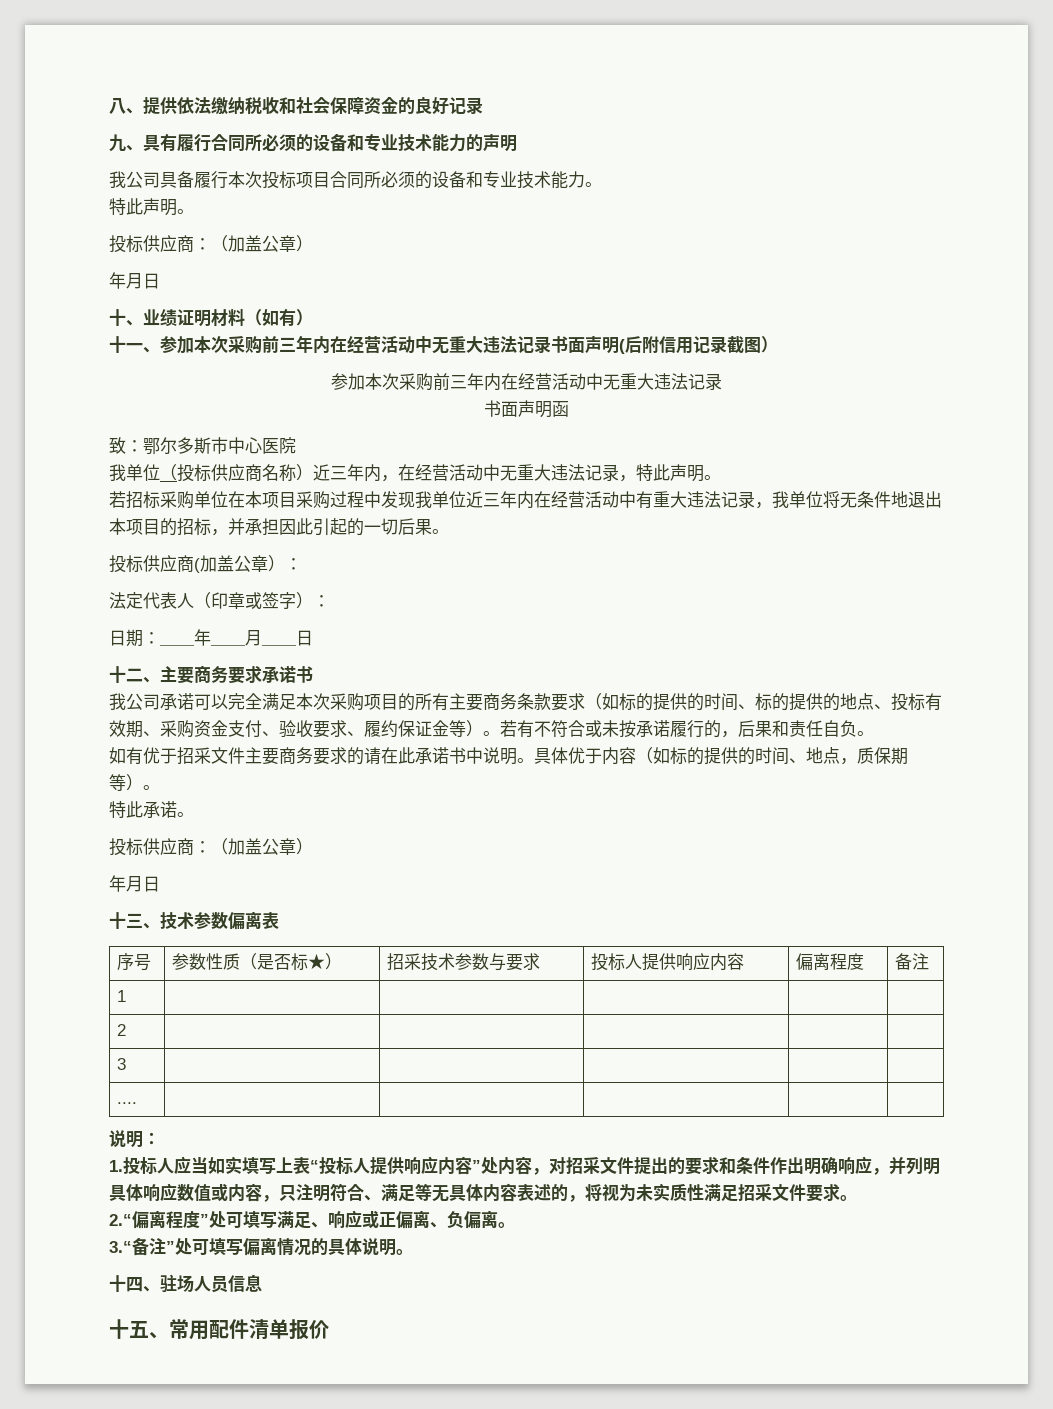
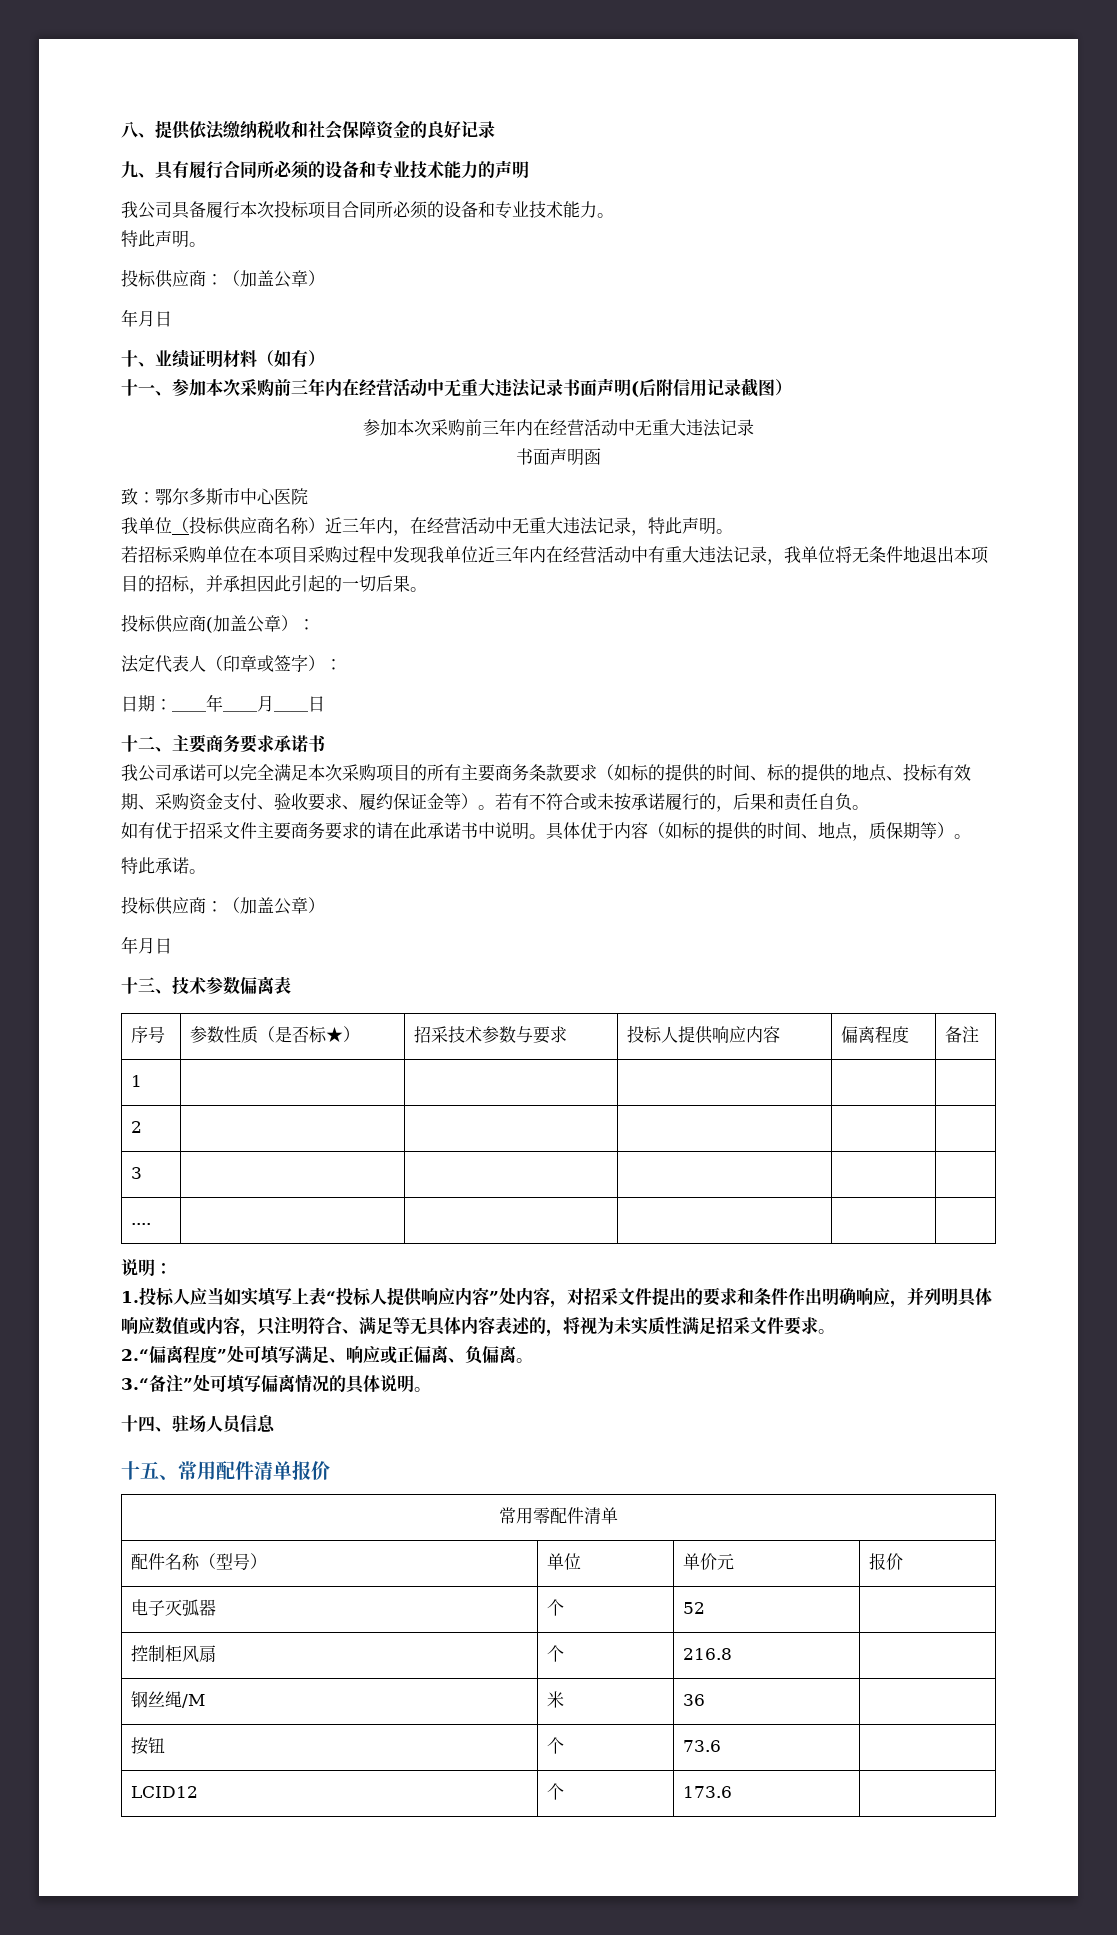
(329, 1329) none -> [499,1507,618,1524] [130,1553,267,1570] [546,1553,581,1570] [682,1553,734,1570] [868,1553,903,1570] [130,1599,216,1617] [546,1599,564,1616] [682,1602,705,1614] [130,1645,216,1663] [546,1645,564,1662] [682,1648,732,1660] [130,1691,205,1708] [546,1691,564,1708] [682,1694,705,1706] [130,1737,165,1755] [546,1737,564,1754] [682,1740,721,1752] [130,1786,198,1798] [546,1783,564,1800] [682,1786,732,1798] // 常用零配件清单 // 配件名称（型号） | 单位 | 单价元 | 报价 // 电子灭弧器 | 个 | 52 | // 控制柜风扇 | 个 | 216.8 | // 钢丝绳/M | 米 | 36 | // 按钮 | 个 | 73.6 | // LCID12 | 个 | 173.6 |

